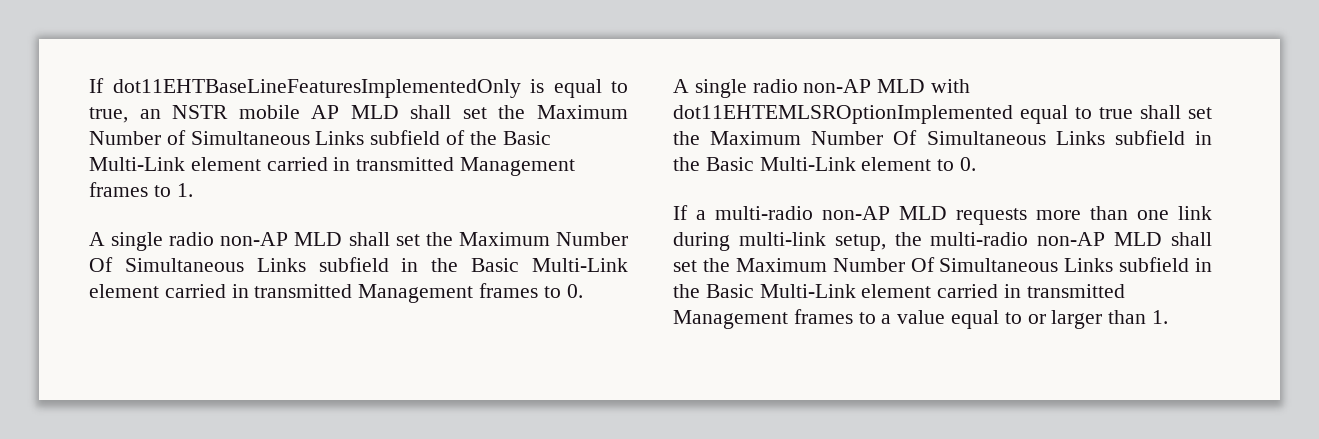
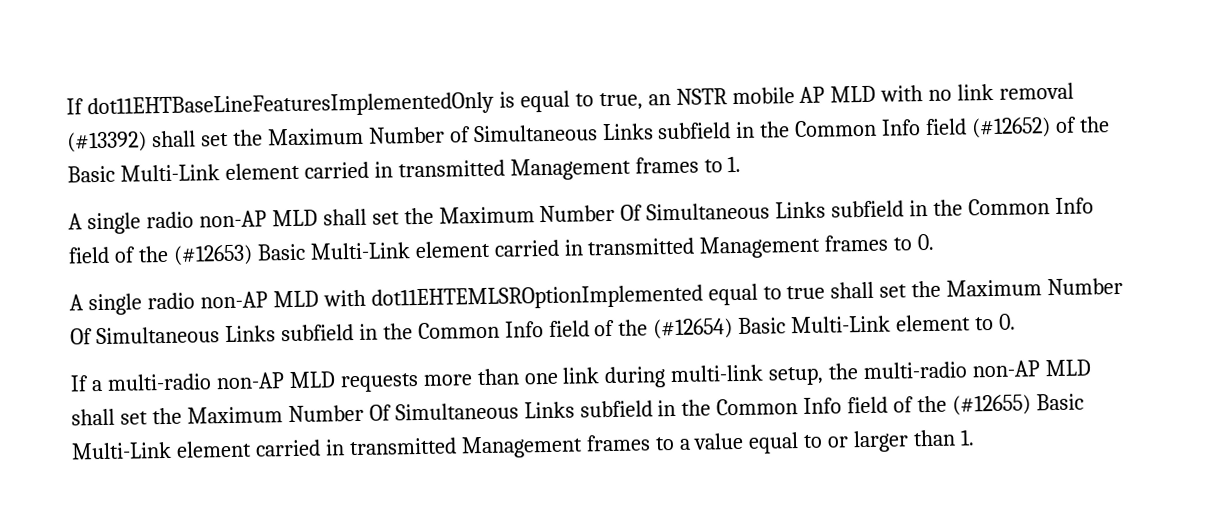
(399, 112) none -> [880,82,1075,102] [67,131,147,153] with no link removal (#13392)
(441, 137) none -> [735,117,1052,139] in the Common Info field (#12652)
(459, 265) none -> [968,197,1094,216] [68,244,253,266] Common Info field of the (#12653)
(700, 164) none -> [417,318,734,340] Common Info field of the (#12654)
(700, 291) none -> [716,394,1032,416] Common Info field of the (#12655)

